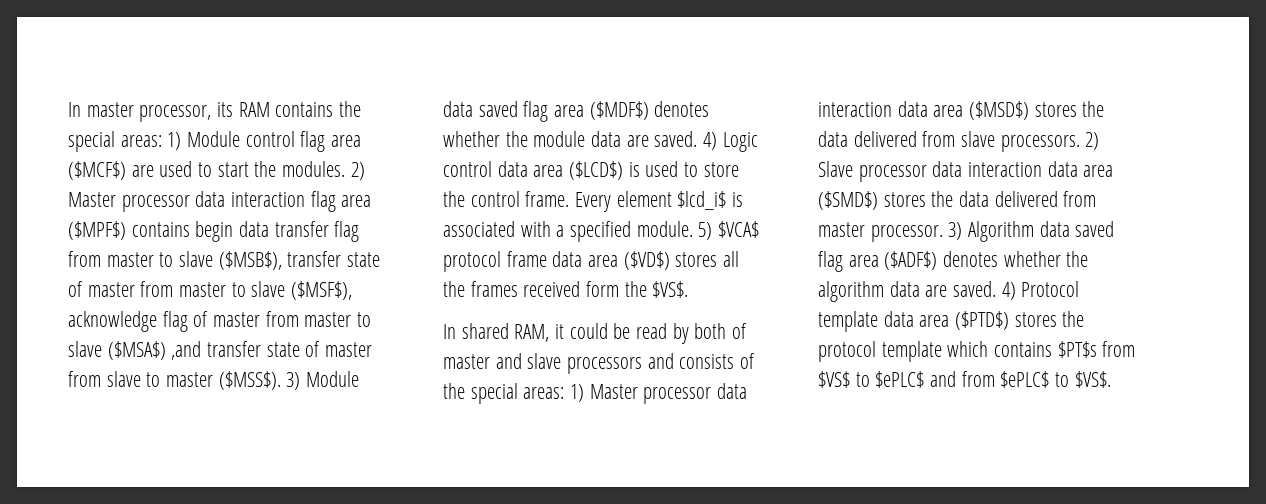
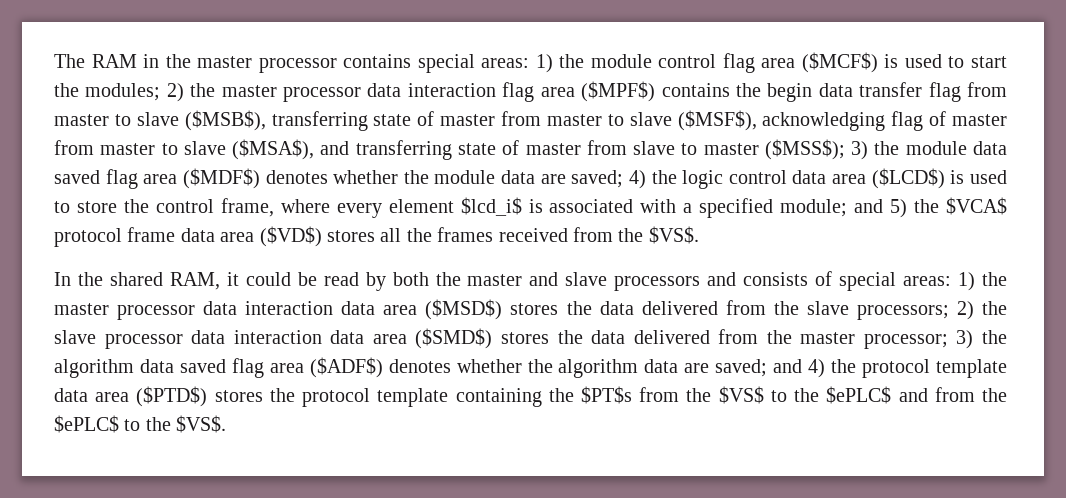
[68,101,362,122] [68,131,241,152] In master processor, its RAM contains the special areas: 1) Module -> [54,54,652,73] The RAM in the master processor contains special areas: 1) the module
[131,165,154,177] are -> [884,54,899,68] is
[282,161,365,180] [68,192,116,207] modules. 2) Master -> [85,83,277,102] modules; 2) the master
(190, 229) none -> [735,83,761,97] the
[287,251,342,267] transfer -> [271,111,368,131] transferring
[68,311,157,332] acknowledge -> [762,112,886,131] acknowledging
[107,341,262,360] ($MSA$) ,and transfer -> [232,139,452,160] ($MSA$), and transferring
[218,371,360,390] ($MSS$). 3) Module -> [764,139,967,160] ($MSS$); 3) the module
[654,131,758,152] saved. 4) Logic -> [571,170,724,189] saved; 4) the logic
[525,191,612,212] frame. Every -> [220,198,382,218] frame, where every
[636,221,713,240] module. 5) -> [780,199,940,218] module; and 5) the
[586,281,620,297] form -> [572,227,613,242] from
(456, 331) none -> [77,272,103,286] the
[732,323,748,339] of -> [435,272,461,286] the
[443,383,638,404] the special areas: 1) Master -> [839,272,1008,291] [54,303,109,315] special areas: 1) the master
[961,131,1100,152] [818,161,853,177] slave processors. 2) Slave -> [773,301,1007,320] [54,330,96,344] the slave processors; 2) the slave
[818,221,1035,242] master processor. 3) Algorithm -> [766,330,1007,349] [54,359,134,378] the master processor; 3) the algorithm
[953,281,1080,300] saved. 4) Protocol -> [715,359,931,378] saved; and 4) the protocol
[947,341,1053,357] which contains -> [455,388,574,407] containing the
(1136, 349) none -> [686,388,712,402] the
(870, 379) none -> [794,388,820,402] the
(995, 379) none -> [981,388,1007,402] the
(1070, 379) none -> [145,417,171,431] the

